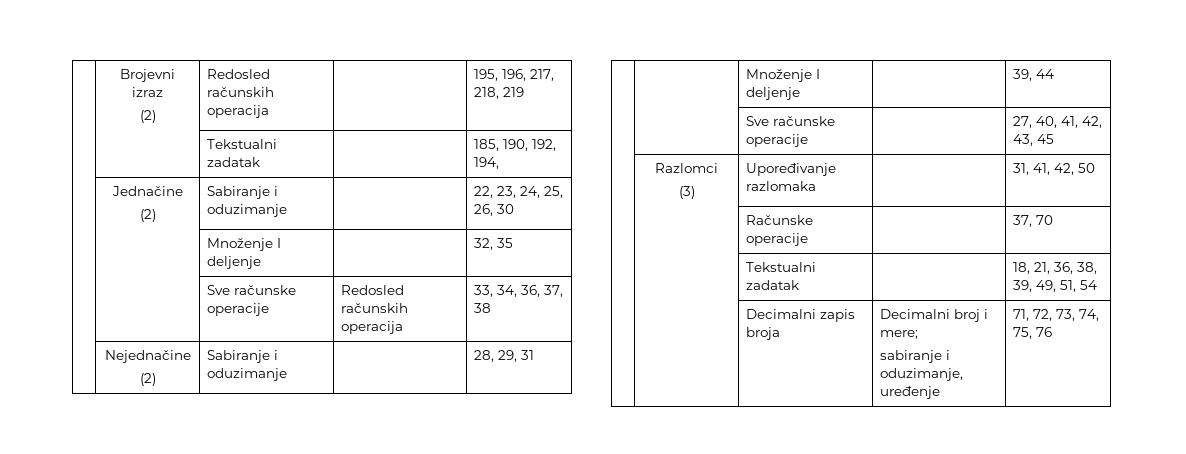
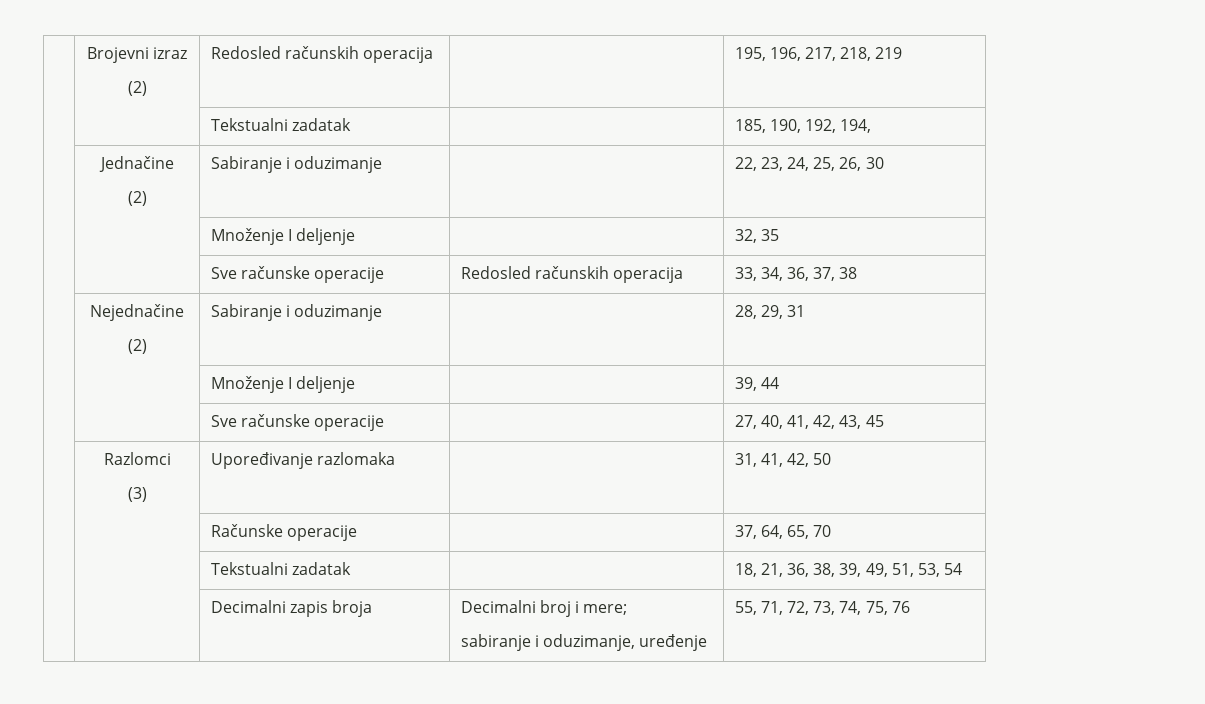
(1033, 221) none -> [760,525,810,539] 64, 65,
(1077, 286) none -> [917,563,940,577] 53,
(941, 392) none -> [734,601,757,615] 55,

